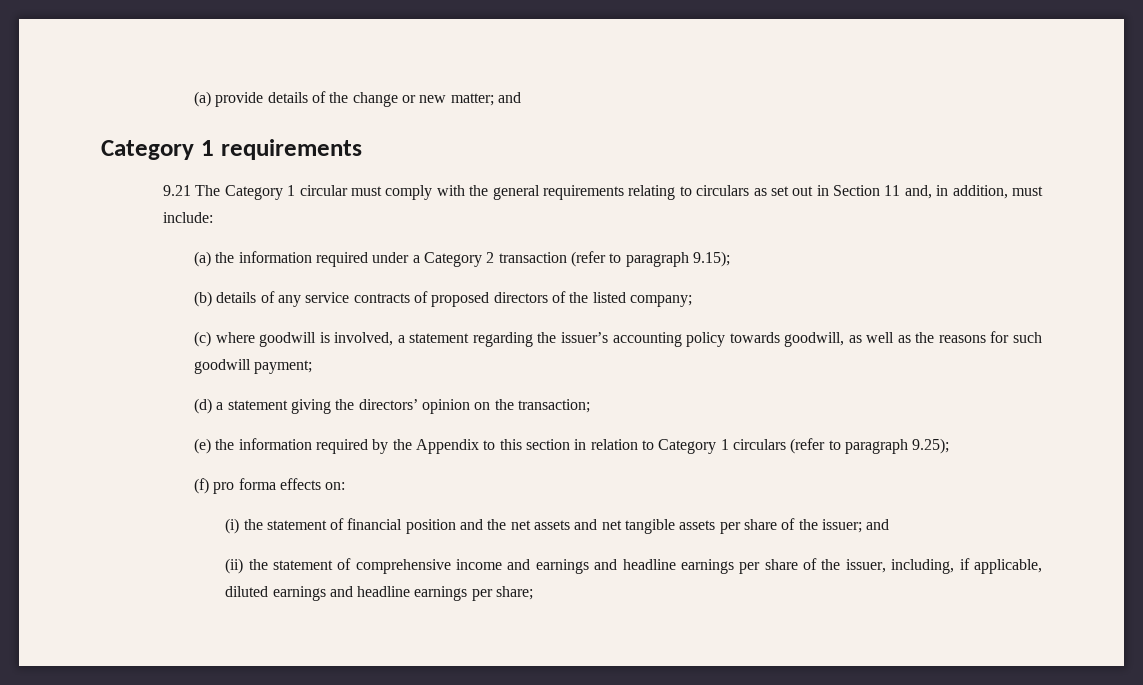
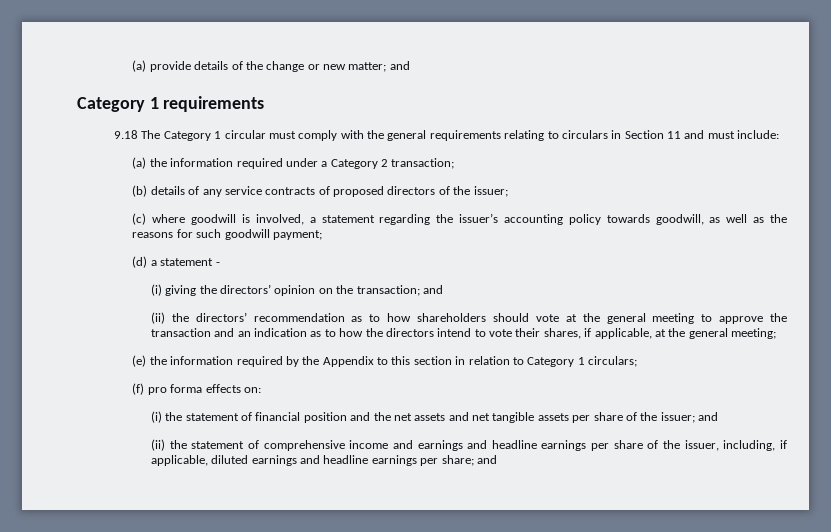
[163,185,192,196] 9.21 -> [113,130,138,139] 9.18
[753,185,1008,199] as set out in Section 11 and, in addition, -> [611,130,705,139] in Section 11 and
[498,251,730,267] transaction (refer to paragraph 9.15); -> [391,158,455,169] transaction;
[592,292,692,307] listed company; -> [473,186,508,197] issuer;
(288, 405) none -> [215,262,220,266] [150,284,162,296] - // (i)
(591, 406) none -> [422,285,443,294] [150,312,788,324] [150,328,777,339] and // (ii) the directors’ recommendation as to how shareholders should vote at the general meeting to approve the transaction and an indication as to how the directors intend to vote their shares, if applicable, at the general meeting;
[732,438,950,454] circulars (refer to paragraph 9.25); -> [588,356,638,367] circulars;
(534, 593) none -> [476,455,497,464] and

